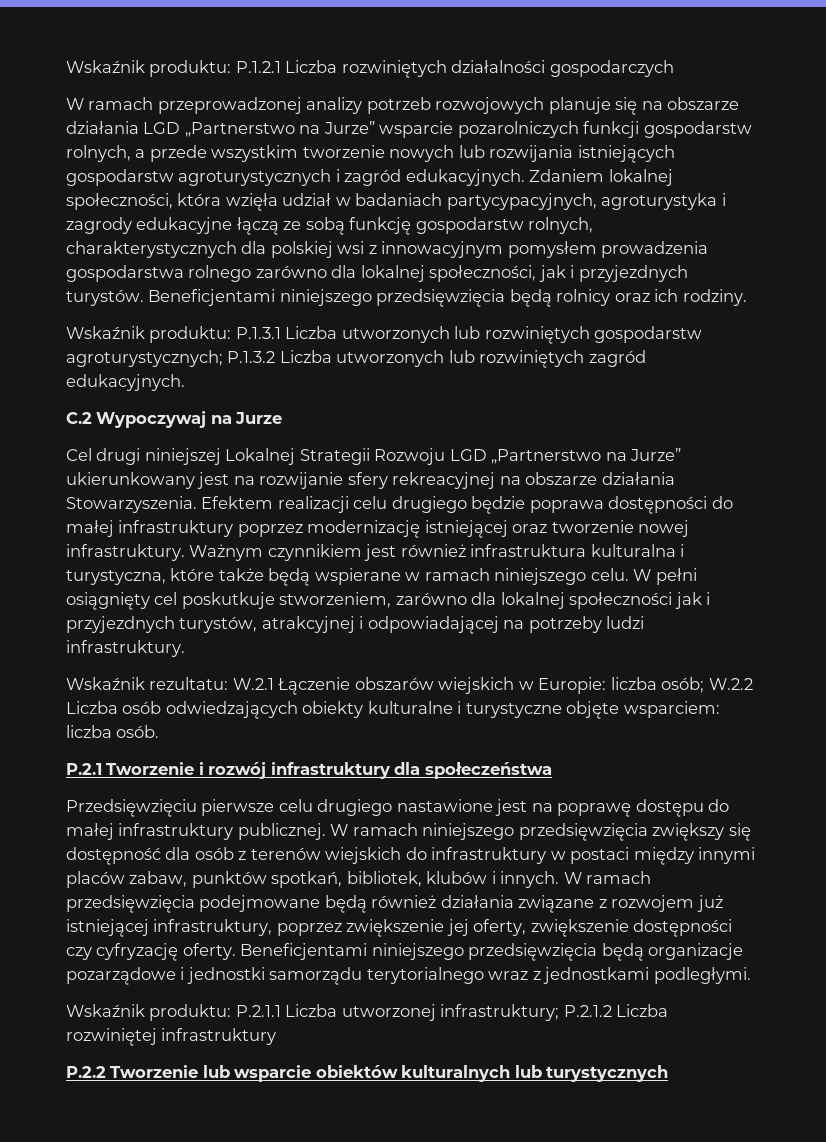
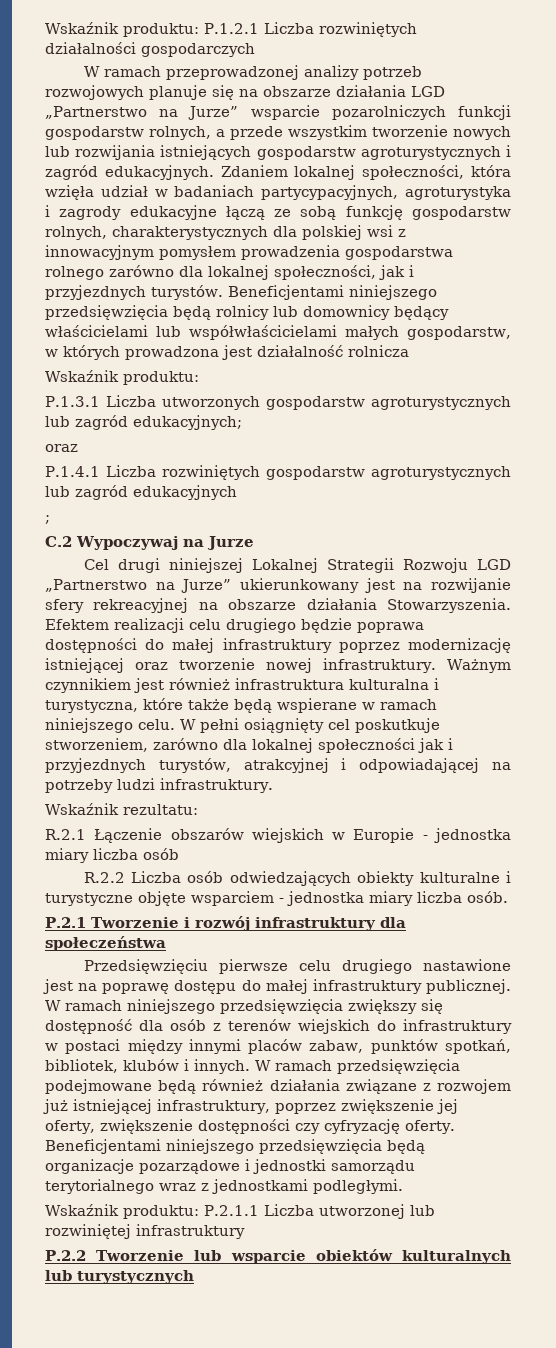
[614,289,747,306] [66,326,232,343] oraz ich rodziny. // Wskaźnik produktu: -> [273,305,449,320] [45,325,512,340] [45,345,409,360] [45,370,199,385] lub domownicy będący właścicielami lub współwłaścicielami małych gospodarstw, w których prowadzona jest działalność rolnicza // Wskaźnik produktu: //
[454,326,703,344] [66,350,646,368] [66,374,185,391] lub rozwiniętych gospodarstw agroturystycznych; P.1.3.2 Liczba utworzonych lub rozwiniętych zagród edukacyjnych. -> [265,396,511,410] [45,415,242,430] [45,444,78,452] [45,465,511,480] [45,485,237,500] [45,515,50,524] gospodarstw agroturystycznych lub zagród edukacyjnych; // oraz // P.1.4.1 Liczba rozwiniętych gospodarstw agroturystycznych lub zagród edukacyjnych // ;
[232,678,274,690] W.2.1 -> [45,829,86,840] // R.2.1
[538,677,753,694] Europie: liczba osób; W.2.2 -> [353,828,511,843] [45,848,179,863] [83,872,125,883] Europie - jednostka miary liczba osób // R.2.2
[623,701,720,718] wsparciem: -> [191,891,413,906] wsparciem - jednostka miary
[440,1004,669,1021] infrastruktury; P.2.1.2 Liczba -> [409,1205,435,1216] lub

